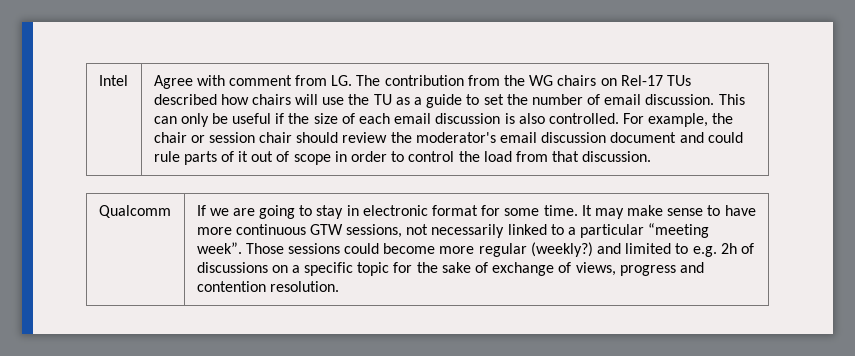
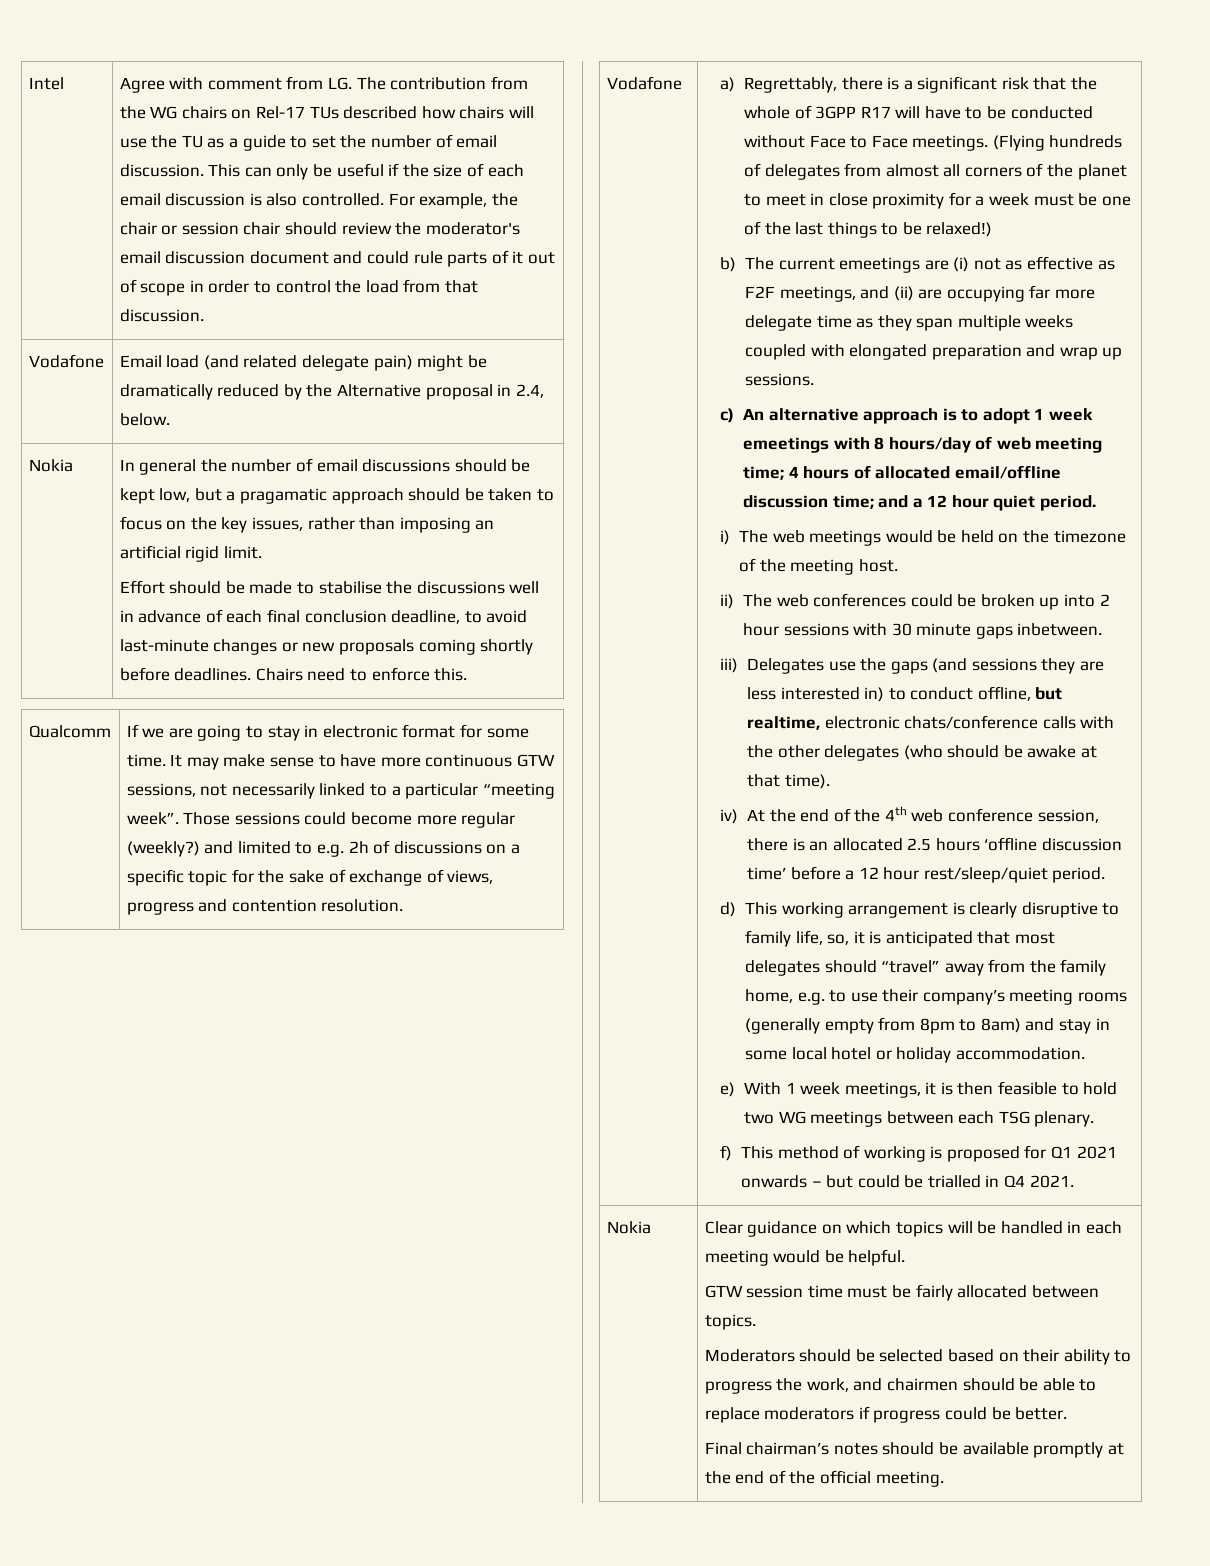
(652, 156) none -> [28,354,104,368] [119,355,487,371] [119,384,544,400] [119,413,170,426] [28,459,73,472] [119,458,531,475] [119,488,555,504] [119,516,495,533] [119,545,262,562] [119,580,540,594] [119,609,528,624] [119,639,534,655] [119,667,468,681] // Vodafone | Email load (and related delegate pain) might be dramatically reduced by the Alternative proposal in 2.4, below. // Nokia | In general the number of email discussions should be kept low, but a pragamatic approach should be taken to focus on the key issues, rather than imposing an artificial rigid limit. // Effort should be made to stabilise the discussions well in advance of each final conclusion deadline, to avoid last-minute changes or new proposals coming shortly before deadlines. Chairs need to enforce this.
(339, 286) none -> [606,76,682,90] [720,76,1098,93] [743,105,1093,119] [743,135,1123,151] [743,163,1127,180] [743,192,1131,209] [743,221,993,238] [720,256,1115,273] [744,285,1096,302] [744,315,1074,331] [744,344,1123,360] [744,373,814,386] [720,408,1094,424] [742,436,1103,453] [742,465,1061,480] [742,495,1097,511] [720,530,1126,546] [738,558,898,575] [720,593,1110,610] [742,623,1103,639] [720,658,1105,674] [746,686,1063,702] [746,715,1115,730] [746,745,1098,761] [746,774,830,789] [720,806,1099,824] [746,837,1123,851] [746,866,1106,883] [720,902,1120,918] [744,930,1056,947] [744,959,1107,976] [744,989,1128,1005] [744,1017,1110,1034] [744,1047,1085,1063] [720,1081,1118,1098] [743,1111,1095,1127] [720,1145,1117,1162] [740,1175,1074,1188] [606,1221,651,1234] [704,1221,1123,1237] [704,1249,906,1266] [704,1284,1099,1301] [704,1314,756,1330] [704,1349,1132,1365] [704,1378,1097,1394] [704,1406,1068,1423] [704,1442,1124,1458] [704,1470,944,1487] // Vodafone | a) Regrettably, there is a significant risk that the whole of 3GPP R17 will have to be conducted without Face to Face meetings. (Flying hundreds of delegates from almost all corners of the planet to meet in close proximity for a week must be one of the last things to be relaxed!) // b) The current emeetings are (i) not as effective as F2F meetings, and (ii) are occupying far more delegate time as they span multiple weeks coupled with elongated preparation and wrap up sessions. // c) An alternative approach is to adopt 1 week emeetings with 8 hours/day of web meeting time; 4 hours of allocated email/offline discussion time; and a 12 hour quiet period. // i) The web meetings would be held on the timezone of the meeting host. // ii) The web conferences could be broken up into 2 hour sessions with 30 minute gaps inbetween. // iii) Delegates use the gaps (and sessions they are less interested in) to conduct offline, but realtime, electronic chats/conference calls with the other delegates (who should be awake at that time). // iv) At the end of the 4th web conference session, there is an allocated 2.5 hours ‘offline discussion time’ before a 12 hour rest/sleep/quiet period. // d) This working arrangement is clearly disruptive to family life, so, it is anticipated that most delegates should “travel” away from the family home, e.g. to use their company’s meeting rooms (generally empty from 8pm to 8am) and stay in some local hotel or holiday accommodation. // e) With 1 week meetings, it is then feasible to hold two WG meetings between each TSG plenary. // f) This method of working is proposed for Q1 2021 onwards – but could be trialled in Q4 2021. // Nokia | Clear guidance on which topics will be handled in each meeting would be helpful. // GTW session time must be fairly allocated between topics. // Moderators should be selected based on their ability to progress the work, and chairmen should be able to replace moderators if progress could be better. // Final chairman’s notes should be available promptly at the end of the official meeting.

